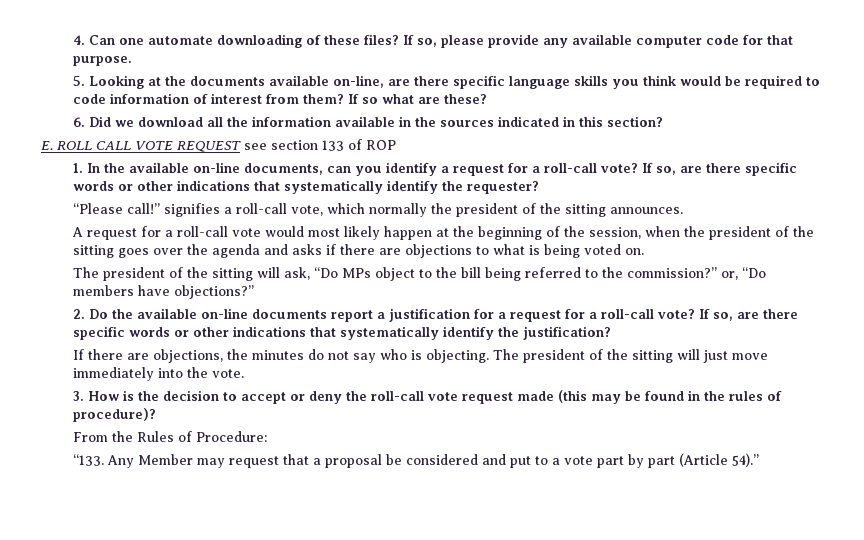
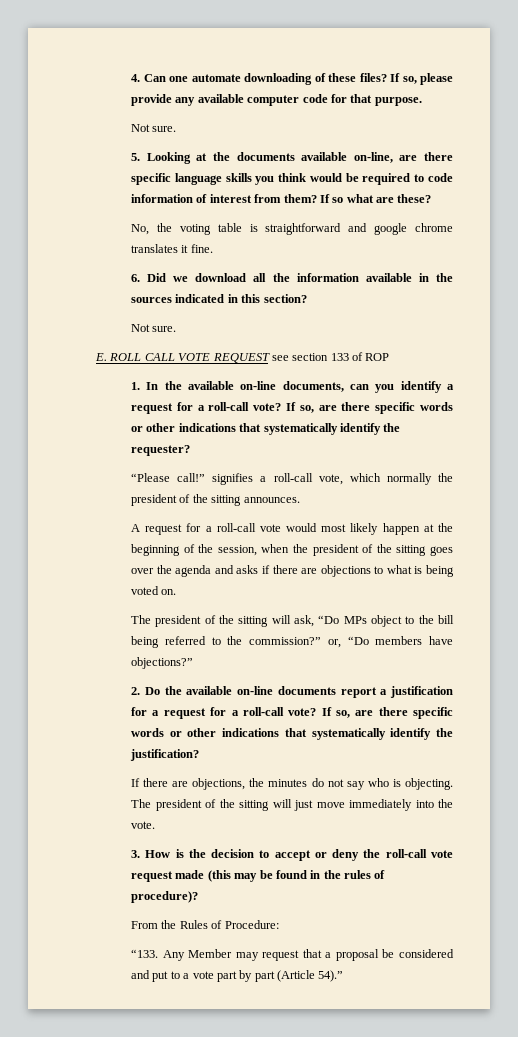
(133, 61) none -> [131,124,177,132] // Not sure.
(488, 99) none -> [131,223,453,235] [131,244,213,253] // No, the voting table is straightforward and google chrome translates it fine.
(664, 121) none -> [131,324,177,332] // Not sure.

